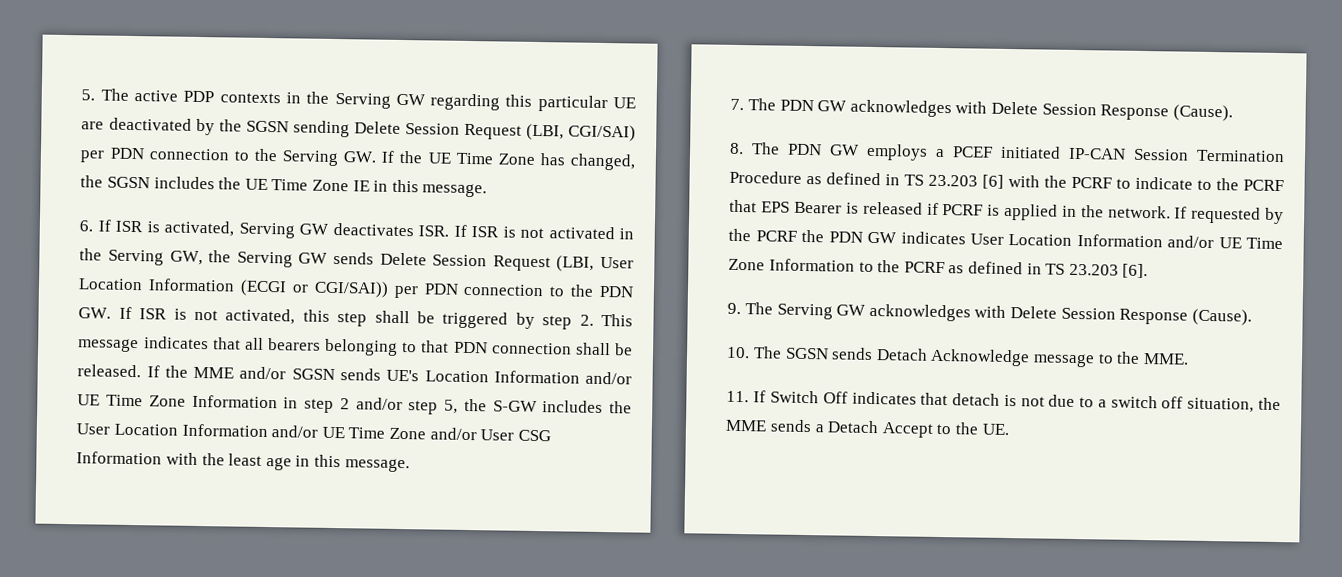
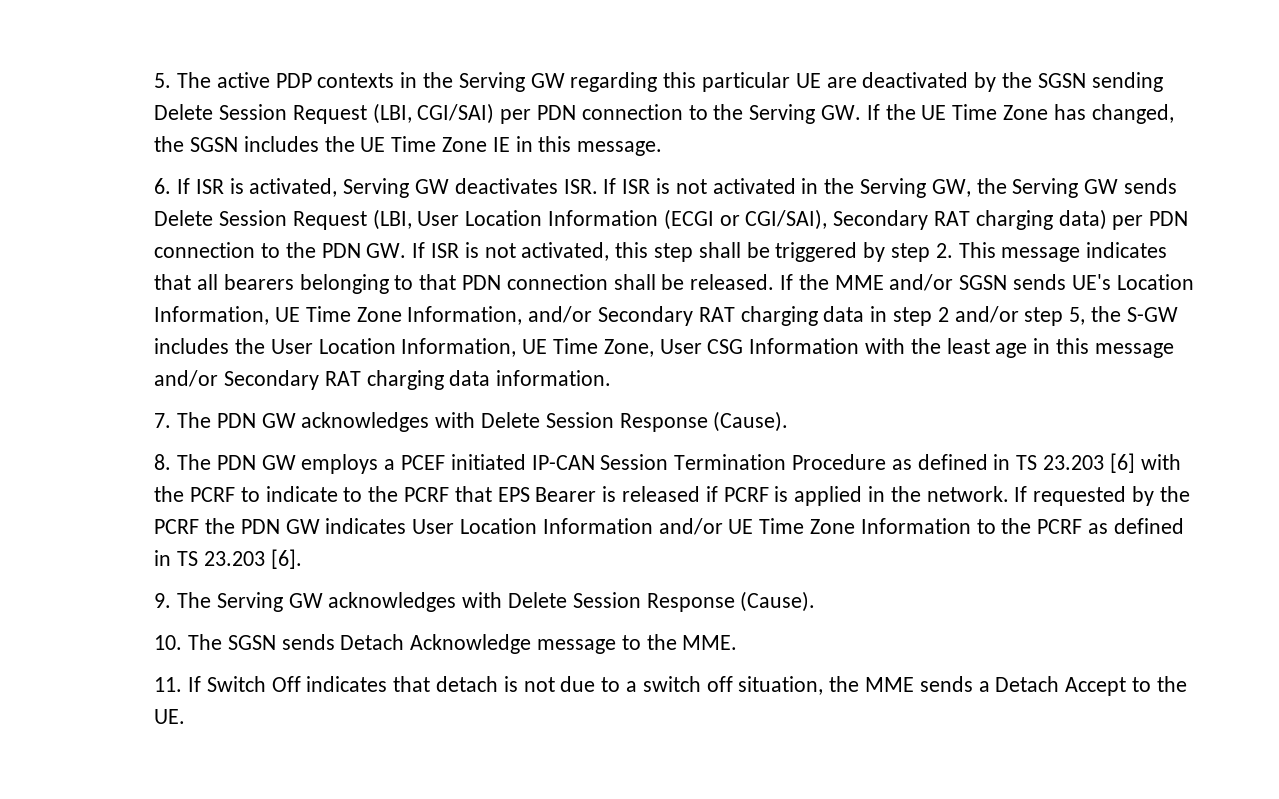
[313,280,389,298] CGI/SAI)) -> [745,209,1107,230] CGI/SAI), Secondary RAT charging data)
[493,370,632,385] [77,394,278,409] Information and/or UE Time Zone Information -> [154,306,865,326] Information, UE Time Zone Information, and/or Secondary RAT charging data
[181,423,477,441] Information and/or UE Time Zone and/or -> [401,338,654,357] Information, UE Time Zone,
[344,458,410,473] message. -> [1094,343,1174,358] [154,370,612,390] message and/or Secondary RAT charging data information.

